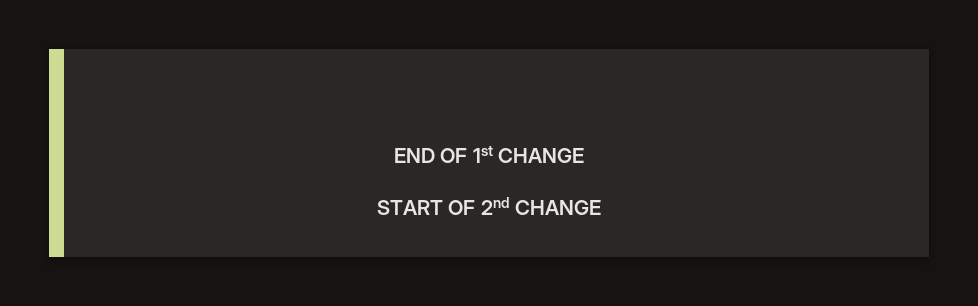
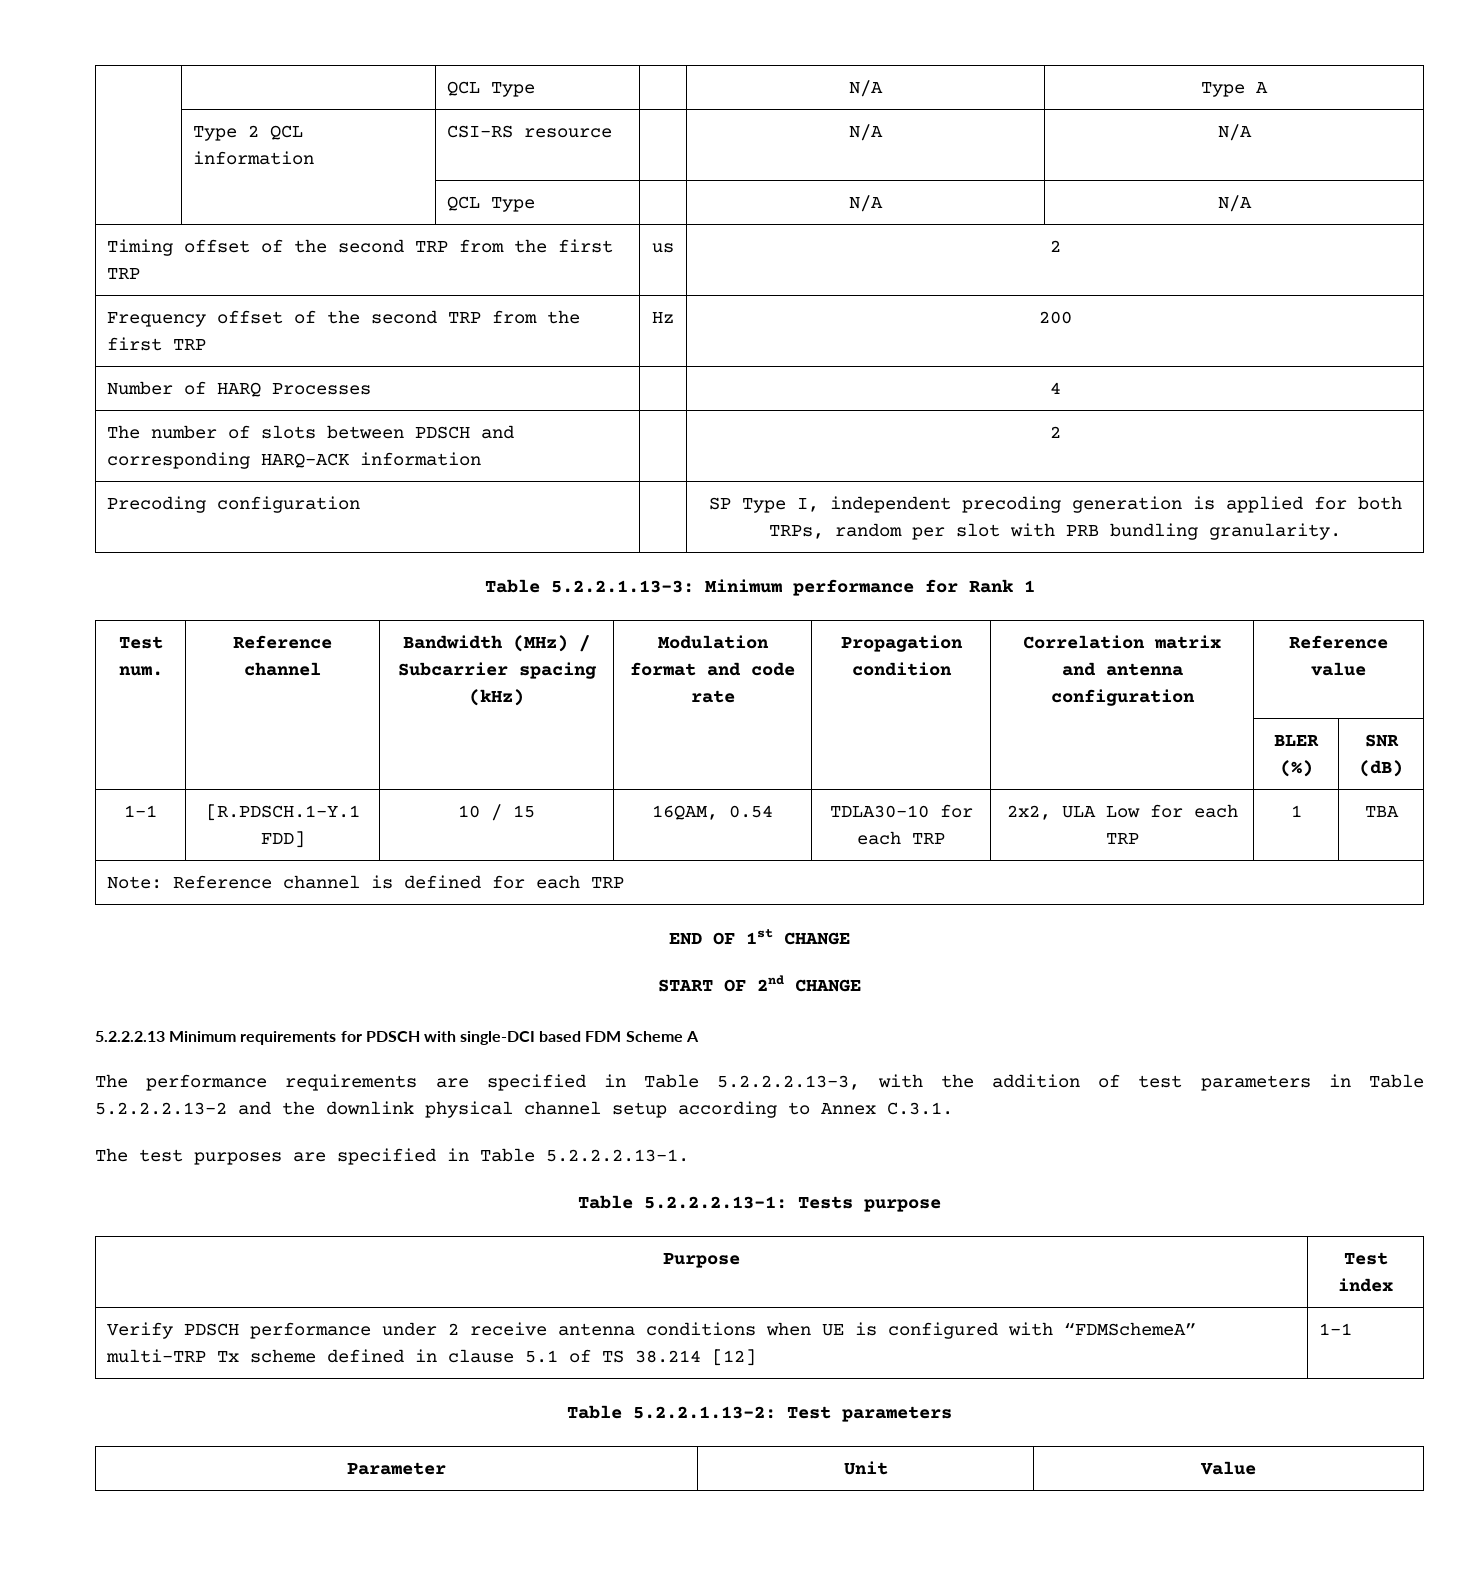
(393, 155) none -> [447,81,536,97] [849,80,883,97] [1201,82,1268,97] [193,125,304,141] [193,151,315,165] [447,125,613,138] [849,124,883,141] [1217,124,1252,141] [447,196,536,212] [849,195,883,212] [1217,195,1252,212] [107,239,614,256] [107,268,141,279] [652,243,674,253] [1049,240,1061,252] [107,310,581,327] [107,337,207,351] [652,312,674,323] [1038,311,1072,324] [107,381,372,397] [1049,382,1061,394] [107,425,515,439] [107,452,482,469] [1049,426,1061,438] [107,496,361,513] [708,496,1402,513] [769,523,1341,540] [484,579,1035,596] [118,636,163,649] [118,666,163,676] [233,635,332,649] [244,662,321,676] [403,635,590,652] [397,662,597,679] [469,689,524,706] [657,635,769,649] [630,662,795,676] [690,690,735,703] [840,635,963,652] [851,662,952,676] [1023,635,1221,649] [1061,662,1183,676] [1050,689,1195,706] [1289,635,1388,649] [1311,662,1366,676] [1274,735,1319,746] [1279,760,1313,777] [1364,734,1399,747] [1359,760,1403,777] [124,805,157,817] [205,804,360,821] [260,831,305,848] [458,804,535,821] [652,805,773,820] [829,804,973,818] [857,831,945,845] [1006,804,1238,820] [1105,833,1139,844] [1290,805,1302,817] [1364,806,1399,817] [107,875,625,889] | | QCL Type | | N/A | Type A // | Type 2 QCL information | CSI-RS resource | | N/A | N/A // | | QCL Type | | N/A | N/A // Timing offset of the second TRP from the first TRP | us | 2 // Frequency offset of the second TRP from the first TRP | Hz | 200 // Number of HARQ Processes | | 4 // The number of slots between PDSCH and corresponding HARQ-ACK information | | 2 // Precoding configuration | | SP Type I, independent precoding generation is applied for both TRPs, random per slot with PRB bundling granularity. // Table 5.2.2.1.13-3: Minimum performance for Rank 1 // Test num. | Reference channel | Bandwidth (MHz) / Subcarrier spacing (kHz) | Modulation format and code rate | Propagation condition | Correlation matrix and antenna configuration | Reference value // | | | | | | BLER (%) | SNR (dB) // 1-1 | [R.PDSCH.1-Y.1 FDD] | 10 / 15 | 16QAM, 0.54 | TDLA30-10 for each TRP | 2x2, ULA Low for each TRP | 1 | TBA // Note: Reference channel is defined for each TRP //
(602, 207) none -> [95,1031,699,1045] [95,1074,1425,1091] [95,1101,953,1118] [95,1148,689,1165] [578,1195,941,1212] [663,1253,740,1268] [1343,1252,1388,1265] [1338,1278,1393,1292] [107,1322,1197,1339] [106,1349,757,1366] [1319,1323,1353,1335] [567,1405,952,1422] [347,1462,446,1475] [843,1461,888,1475] [1200,1461,1256,1475] // 5.2.2.2.13 Minimum requirements for PDSCH with single-DCI based FDM Scheme A // The performance requirements are specified in Table 5.2.2.2.13-3, with the addition of test parameters in Table 5.2.2.2.13-2 and the downlink physical channel setup according to Annex C.3.1. // The test purposes are specified in Table 5.2.2.2.13-1. // Table 5.2.2.2.13-1: Tests purpose // Purpose | Test index // Verify PDSCH performance under 2 receive antenna conditions when UE is configured with “FDMSchemeA” multi-TRP Tx scheme defined in clause 5.1 of TS 38.214 [12] | 1-1 // Table 5.2.2.1.13-2: Test parameters // Parameter | Unit | Value

